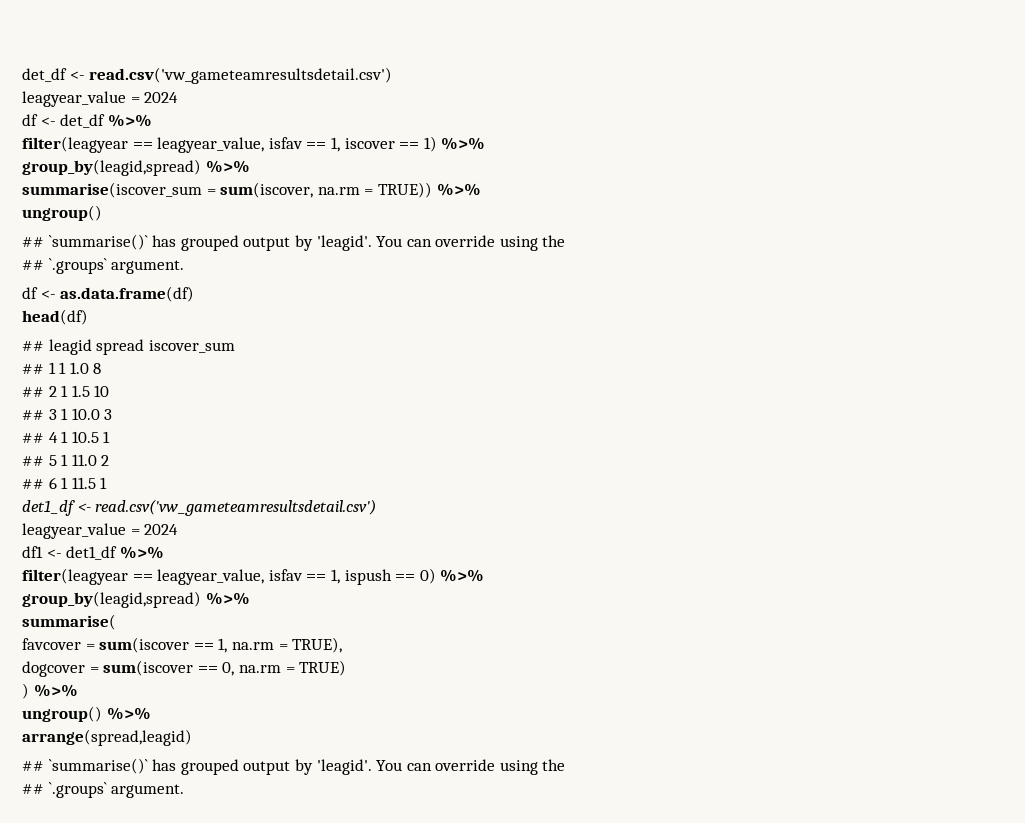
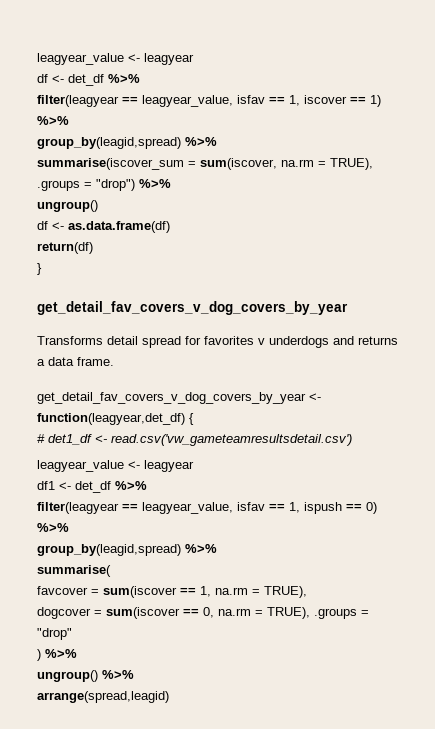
[22,67,393,84] [22,91,179,107] det_df <- read.csv('vw_gameteamresultsdetail.csv') // leagyear_value = 2024 -> [37,53,194,65] leagyear_value <- leagyear
[377,182,481,198] [22,205,102,221] [22,234,566,251] [22,258,185,274] [22,286,195,302] [22,309,88,325] [22,339,235,355] [22,362,102,374] [22,385,110,397] [22,408,113,420] [22,431,111,443] [22,454,110,466] [22,477,108,489] TRUE)) %>% // ungroup() // ## `summarise()` has grouped output by 'leagid'. You can override using the // ## `.groups` argument. // df <- as.data.frame(df) // head(df) // ## leagid spread iscover_sum // ## 1 1 1.0 8 // ## 2 1 1.5 10 // ## 3 1 10.0 3 // ## 4 1 10.5 1 // ## 5 1 11.0 2 // ## 6 1 11.5 1 // -> [330,158,373,170] [37,179,171,191] [37,200,98,212] [37,221,170,233] [37,242,93,254] [37,263,42,275] [37,301,348,315] [37,336,398,348] [37,357,114,366] [37,392,321,404] [37,413,194,425] [37,434,45,443] TRUE), .groups = "drop") %>% // ungroup() // df <- as.data.frame(df) // return(df) // } // get_detail_fav_covers_v_dog_covers_by_year // Transforms detail spread for favorites v underdogs and returns a data frame. // get_detail_fav_covers_v_dog_covers_by_year <- function(leagyear,det_df) { // #
[130,524,179,535] = 2024 -> [128,460,194,472] <- leagyear
[66,546,118,560] det1_df -> [75,481,111,493] det_df
[299,660,347,676] TRUE) -> [267,607,369,619] [37,628,72,640] TRUE), .groups = "drop"
[22,758,566,775] [22,782,185,798] // ## `summarise()` has grouped output by 'leagid'. You can override using the // ## `.groups` argument. -> (169, 697) none

